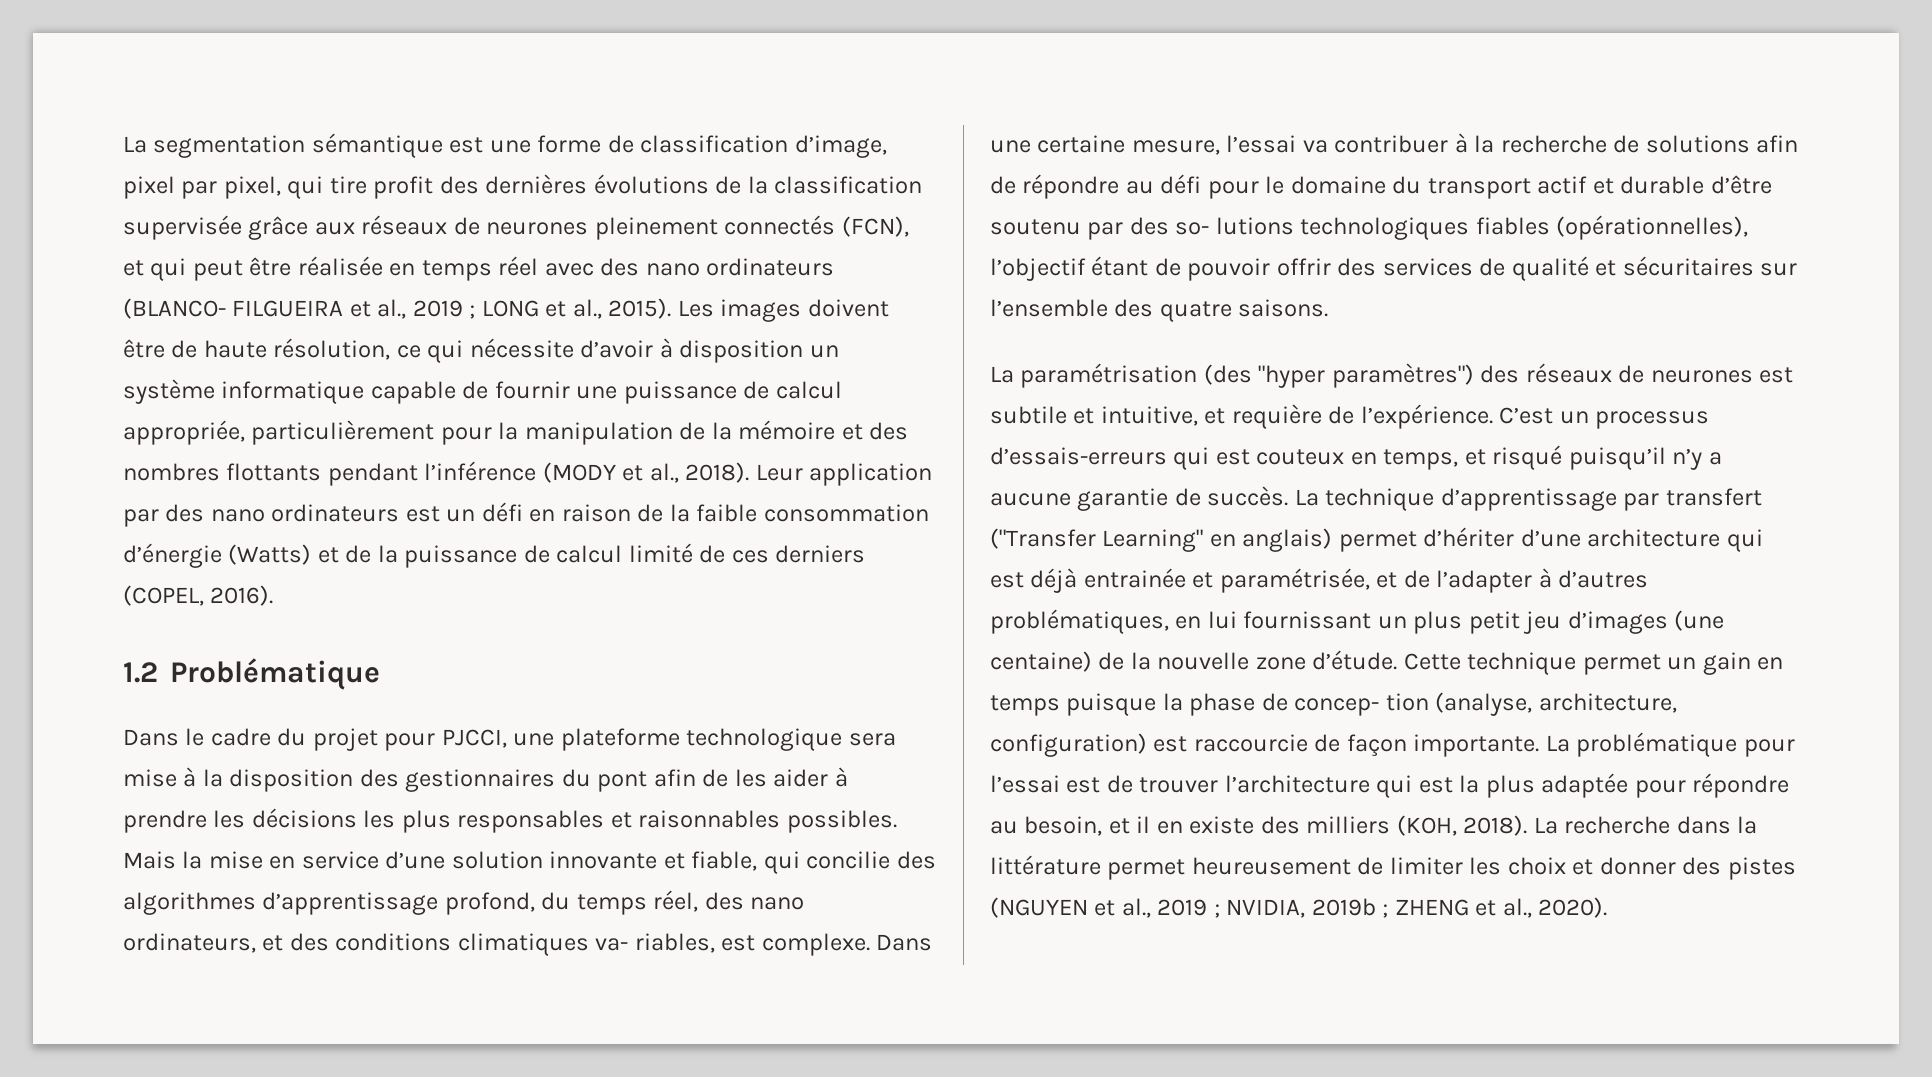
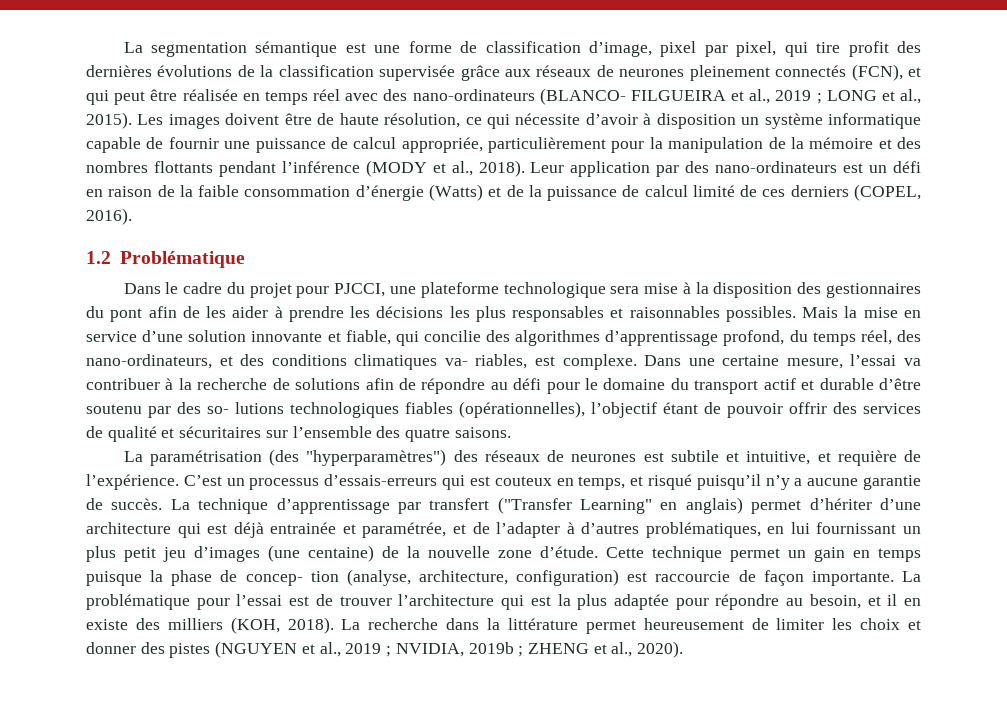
[645,258,835,276] nano ordinateurs -> [412,89,535,101] nano-ordinateurs
[210,504,400,522] nano ordinateurs -> [715,161,838,173] nano-ordinateurs
[750,897,805,910] [123,933,256,953] nano ordinateurs, -> [86,354,212,369] nano-ordinateurs,
[1258,363,1474,388] "hyper paramètres") -> [306,449,447,466] "hyperparamètres")
[1219,568,1370,593] paramétrisée, -> [362,522,447,538] paramétrée,

